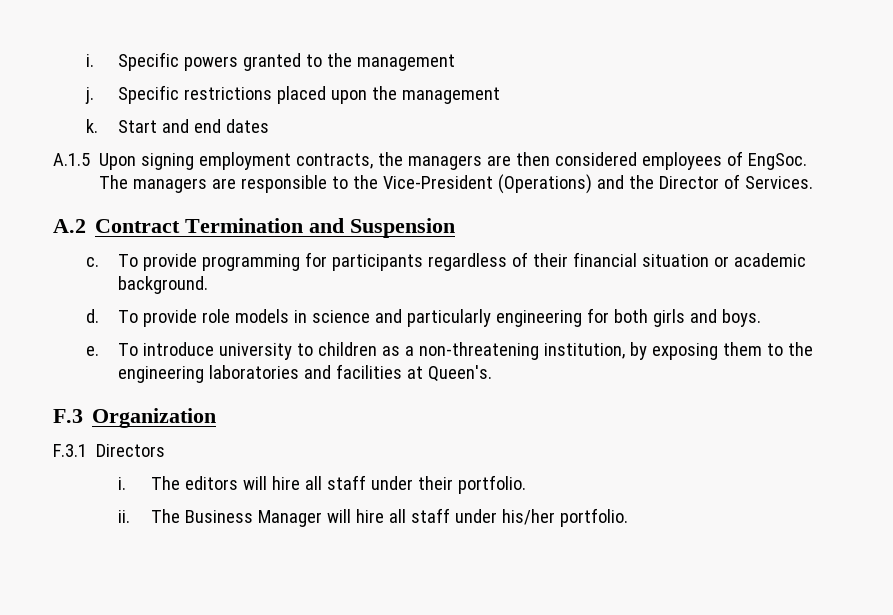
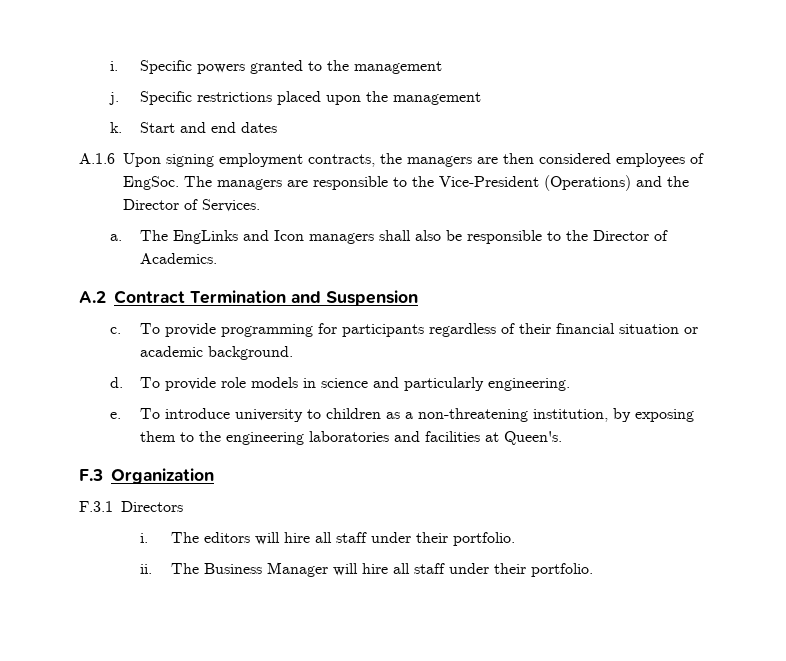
[53,153,90,166] A.1.5 -> [79,153,115,164] A.1.6
(814, 182) none -> [109,230,669,244] [140,253,218,264] // a. The EngLinks and Icon managers shall also be responsible to the Director of Academics.
[496,308,762,327] engineering for both girls and boys. -> [488,378,571,391] engineering.
[501,509,555,525] his/her -> [494,563,527,574] their

